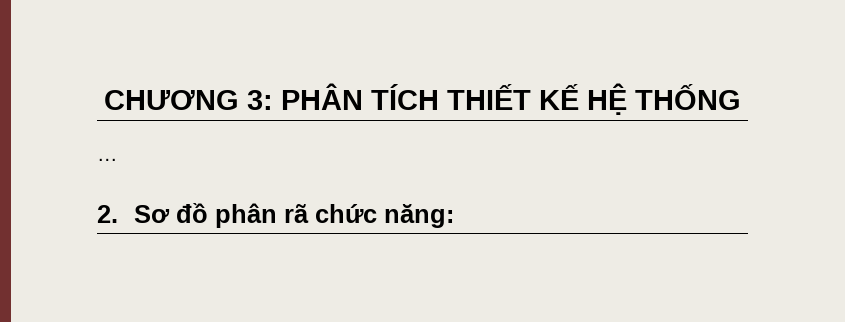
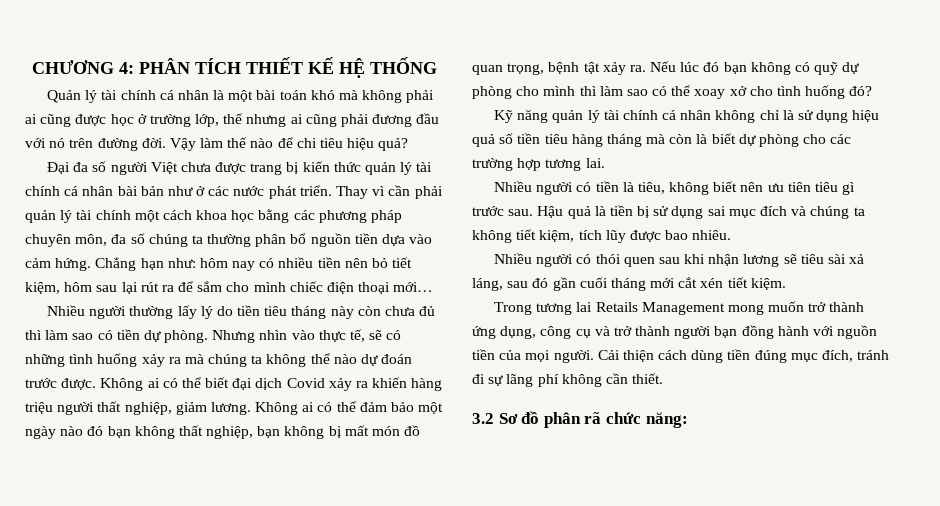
[247,90,273,110] 3: -> [118,62,134,74] 4:
[97,158,118,161] [97,205,118,223] … // 2. -> [47,90,435,103] [25,113,440,127] [25,137,409,151] [47,161,433,175] [25,185,443,199] [25,209,403,223] [25,233,433,247] [25,257,413,271] [25,281,434,294] [47,305,436,319] [25,329,402,343] [25,353,413,367] [25,377,443,391] [25,401,444,415] [25,425,421,439] [472,61,860,75] [472,85,873,99] [494,109,880,123] [472,133,852,147] [472,158,605,171] [494,181,856,195] [472,205,865,219] [472,229,732,243] [494,253,865,267] [472,277,786,291] [494,301,865,315] [472,325,878,339] [472,349,890,363] [472,373,664,387] [472,413,494,424] Quản lý tài chính cá nhân là một bài toán khó mà không phải ai cũng được học ở trường lớp, thế nhưng ai cũng phải đương đầu với nó trên đường đời. Vậy làm thế nào để chi tiêu hiệu quả? // Đại đa số người Việt chưa được trang bị kiến thức quản lý tài chính cá nhân bài bản như ở các nước phát triển. Thay vì cần phải quản lý tài chính một cách khoa học bằng các phương pháp chuyên môn, đa số chúng ta thường phân bổ nguồn tiền dựa vào cảm hứng. Chẳng hạn như: hôm nay có nhiều tiền nên bỏ tiết kiệm, hôm sau lại rút ra để sắm cho mình chiếc điện thoại mới… // Nhiều người thường lấy lý do tiền tiêu tháng này còn chưa đủ thì làm sao có tiền dự phòng. Nhưng nhìn vào thực tế, sẽ có những tình huống xảy ra mà chúng ta không thể nào dự đoán trước được. Không ai có thể biết đại dịch Covid xảy ra khiến hàng triệu người thất nghiệp, giảm lương. Không ai có thể đảm bảo một ngày nào đó bạn không thất nghiệp, bạn không bị mất món đồ quan trọng, bệnh tật xảy ra. Nếu lúc đó bạn không có quỹ dự phòng cho mình thì làm sao có thể xoay xở cho tình huống đó? // Kỹ năng quản lý tài chính cá nhân không chỉ là sử dụng hiệu quả số tiền tiêu hàng tháng mà còn là biết dự phòng cho các trường hợp tương lai. // Nhiều người có tiền là tiêu, không biết nên ưu tiên tiêu gì trước sau. Hậu quả là tiền bị sử dụng sai mục đích và chúng ta không tiết kiệm, tích lũy được bao nhiêu. // Nhiều người có thói quen sau khi nhận lương sẽ tiêu sài xả láng, sau đó gần cuối tháng mới cắt xén tiết kiệm. // Trong tương lai Retails Management mong muốn trở thành ứng dụng, công cụ và trở thành người bạn đồng hành với nguồn tiền của mọi người. Cải thiện cách dùng tiền đúng mục đích, tránh đi sự lãng phí không cần thiết. // 3.2

